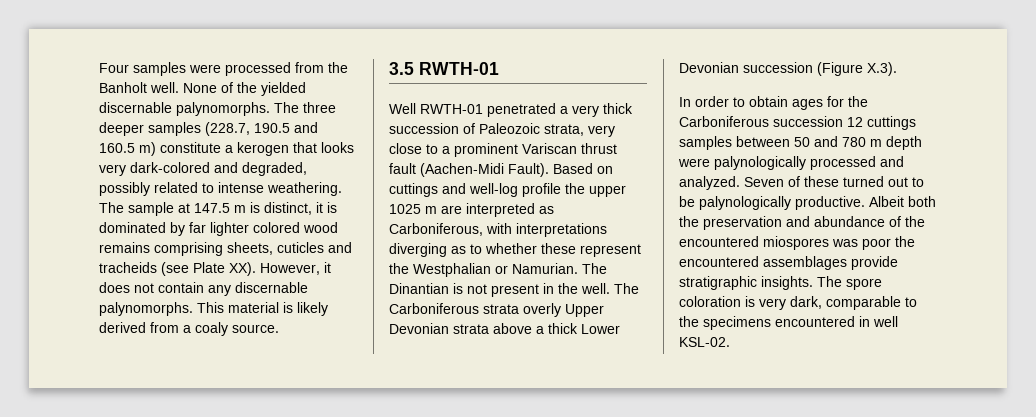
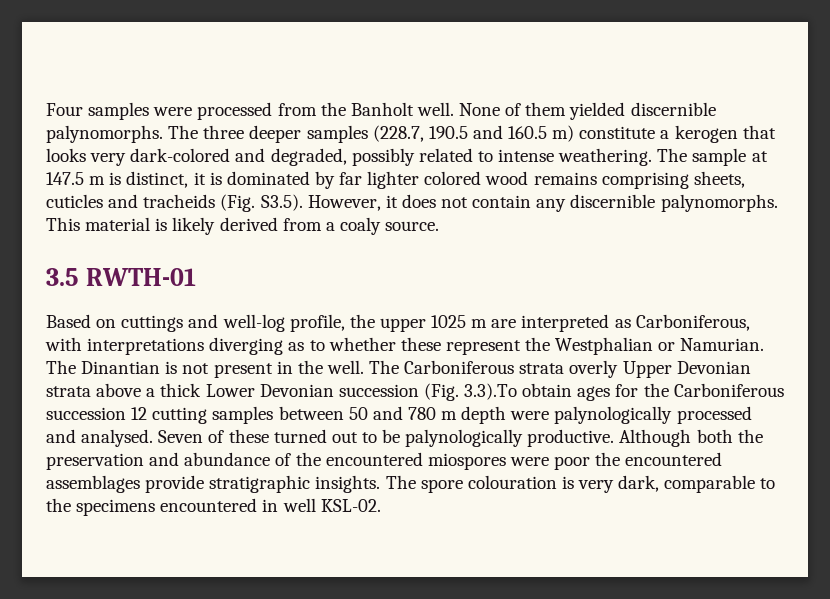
[237,82,306,96] [99,102,172,113] the yielded discernable -> [525,102,716,120] them yielded discernible
[161,262,256,276] (see Plate XX). -> [220,194,303,212] (Fig. S3.5).
[235,282,308,293] discernable -> [570,194,656,208] discernible
[389,103,633,117] [389,123,615,137] [389,143,617,157] [389,163,549,177] Well RWTH-01 penetrated a very thick succession of Paleozoic strata, very close to a prominent Variscan thrust fault (Aachen-Midi Fault). -> (196, 277) none
[522,183,561,197] profile -> [289,314,345,332] profile,
[817,62,897,76] [679,96,745,107] (Figure X.3). // In order to -> [423,383,518,401] (Fig. 3.3).To
[867,116,916,130] cuttings -> [152,407,208,424] cutting
[679,176,740,190] analyzed. -> [81,429,154,447] analysed.
[869,196,904,207] Albeit -> [619,429,692,447] Although
[832,239,858,247] was -> [509,457,549,466] were
[679,296,741,307] coloration -> [467,475,557,489] colouration

